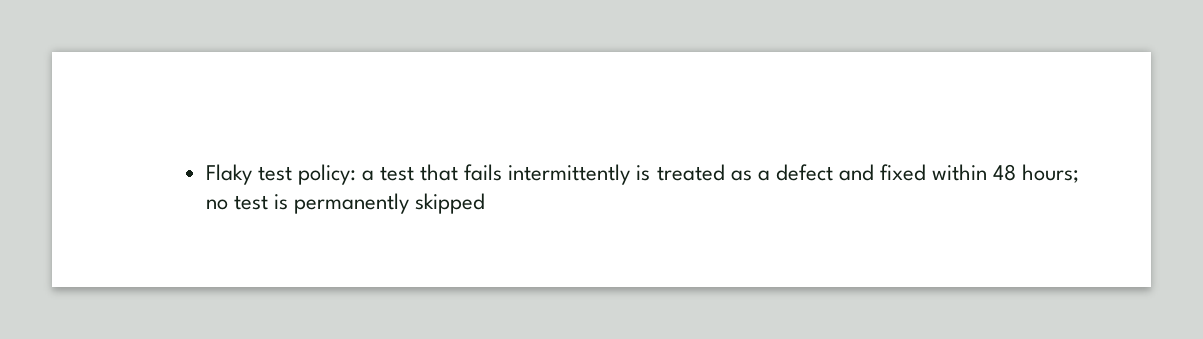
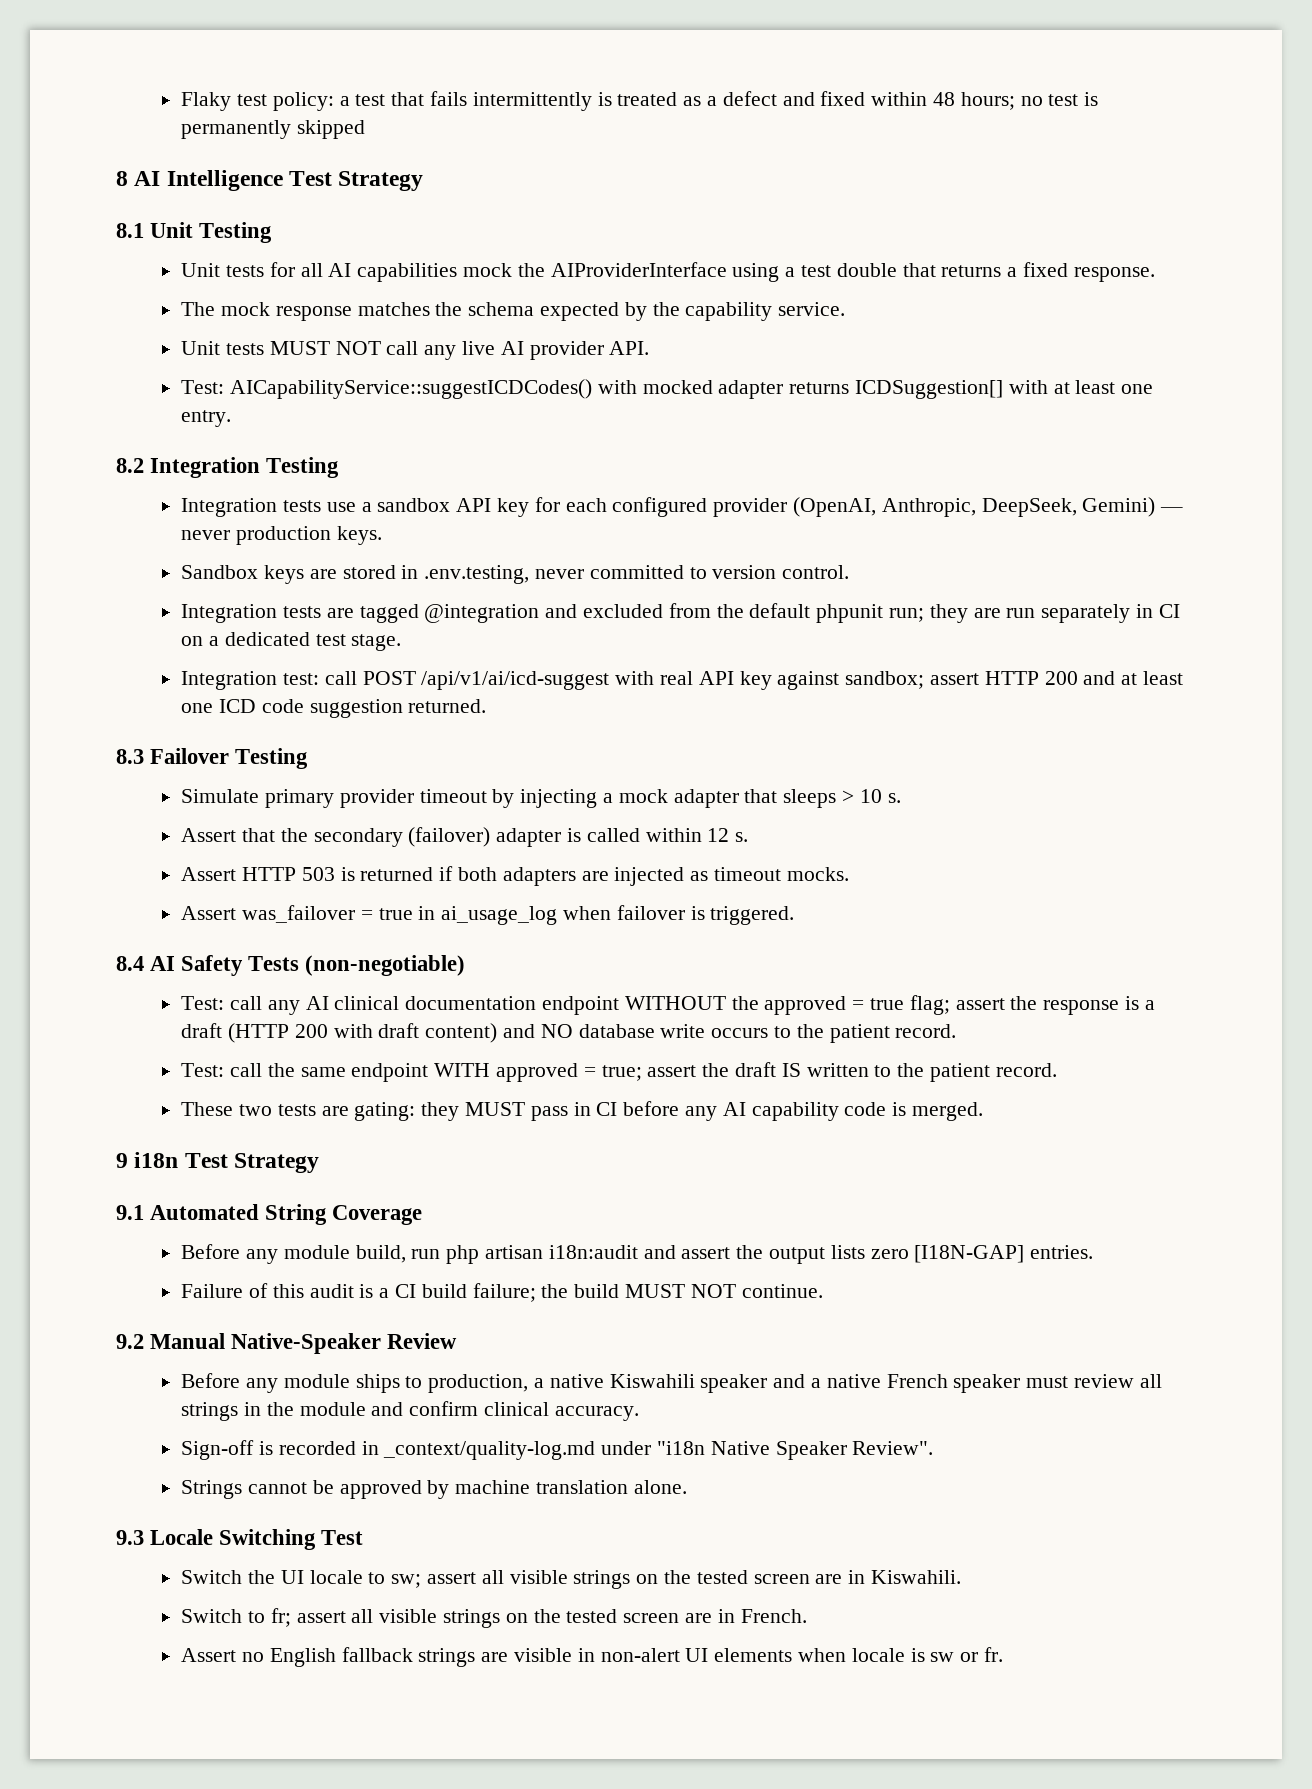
(486, 203) none -> [116,170,424,191] [116,222,273,243] [181,262,1155,282] [181,302,846,321] [181,341,650,360] [181,379,1154,399] [181,410,232,427] [116,457,340,478] [181,497,1184,517] [181,526,382,545] [181,565,850,584] [181,603,1180,623] [181,632,402,651] [181,671,1183,690] [181,699,487,718] [116,748,309,769] [181,789,901,808] [181,827,749,847] [181,866,849,886] [181,905,795,925] [116,955,466,976] [181,995,1155,1015] [181,1023,957,1043] [181,1062,1057,1082] [181,1101,983,1121] [116,1152,320,1173] [116,1204,423,1225] [181,1244,1094,1264] [181,1283,823,1302] [116,1333,458,1354] [181,1373,1162,1393] [181,1401,639,1421] [181,1440,934,1460] [181,1480,687,1499] [116,1529,364,1550] [181,1570,961,1589] [181,1608,807,1628] [181,1647,1003,1667] // 8 AI Intelligence Test Strategy // 8.1 Unit Testing // Unit tests for all AI capabilities mock the AIProviderInterface using a test double that returns a fixed response. // The mock response matches the schema expected by the capability service. // Unit tests MUST NOT call any live AI provider API. // Test: AICapabilityService::suggestICDCodes() with mocked adapter returns ICDSuggestion[] with at least one entry. // 8.2 Integration Testing // Integration tests use a sandbox API key for each configured provider (OpenAI, Anthropic, DeepSeek, Gemini) — never production keys. // Sandbox keys are stored in .env.testing, never committed to version control. // Integration tests are tagged @integration and excluded from the default phpunit run; they are run separately in CI on a dedicated test stage. // Integration test: call POST /api/v1/ai/icd-suggest with real API key against sandbox; assert HTTP 200 and at least one ICD code suggestion returned. // 8.3 Failover Testing // Simulate primary provider timeout by injecting a mock adapter that sleeps > 10 s. // Assert that the secondary (failover) adapter is called within 12 s. // Assert HTTP 503 is returned if both adapters are injected as timeout mocks. // Assert was_failover = true in ai_usage_log when failover is triggered. // 8.4 AI Safety Tests (non-negotiable) // Test: call any AI clinical documentation endpoint WITHOUT the approved = true flag; assert the response is a draft (HTTP 200 with draft content) and NO database write occurs to the patient record. // Test: call the same endpoint WITH approved = true; assert the draft IS written to the patient record. // These two tests are gating: they MUST pass in CI before any AI capability code is merged. // 9 i18n Test Strategy // 9.1 Automated String Coverage // Before any module build, run php artisan i18n:audit and assert the output lists zero [I18N-GAP] entries. // Failure of this audit is a CI build failure; the build MUST NOT continue. // 9.2 Manual Native-Speaker Review // Before any module ships to production, a native Kiswahili speaker and a native French speaker must review all strings in the module and confirm clinical accuracy. // Sign-off is recorded in _context/quality-log.md under "i18n Native Speaker Review". // Strings cannot be approved by machine translation alone. // 9.3 Locale Switching Test // Switch the UI locale to sw; assert all visible strings on the tested screen are in Kiswahili. // Switch to fr; assert all visible strings on the tested screen are in French. // Assert no English fallback strings are visible in non-alert UI elements when locale is sw or fr.

